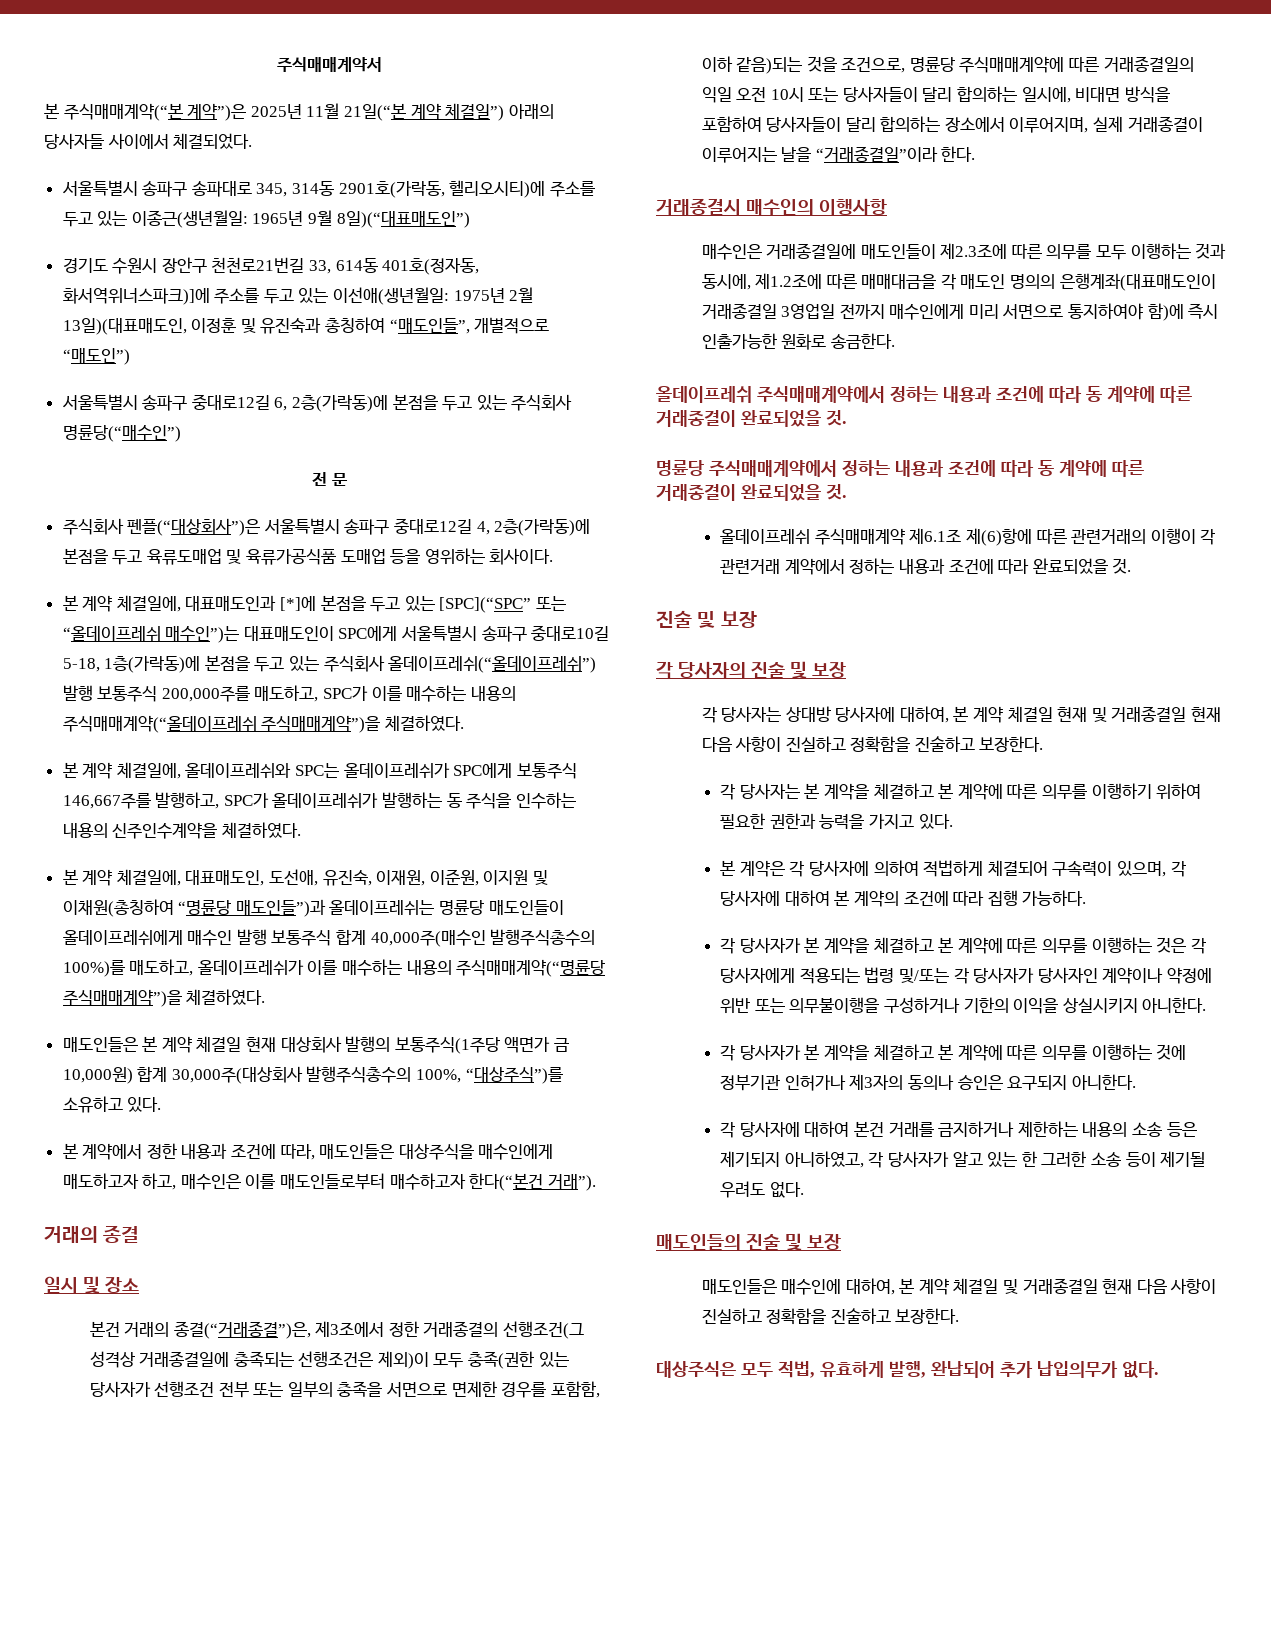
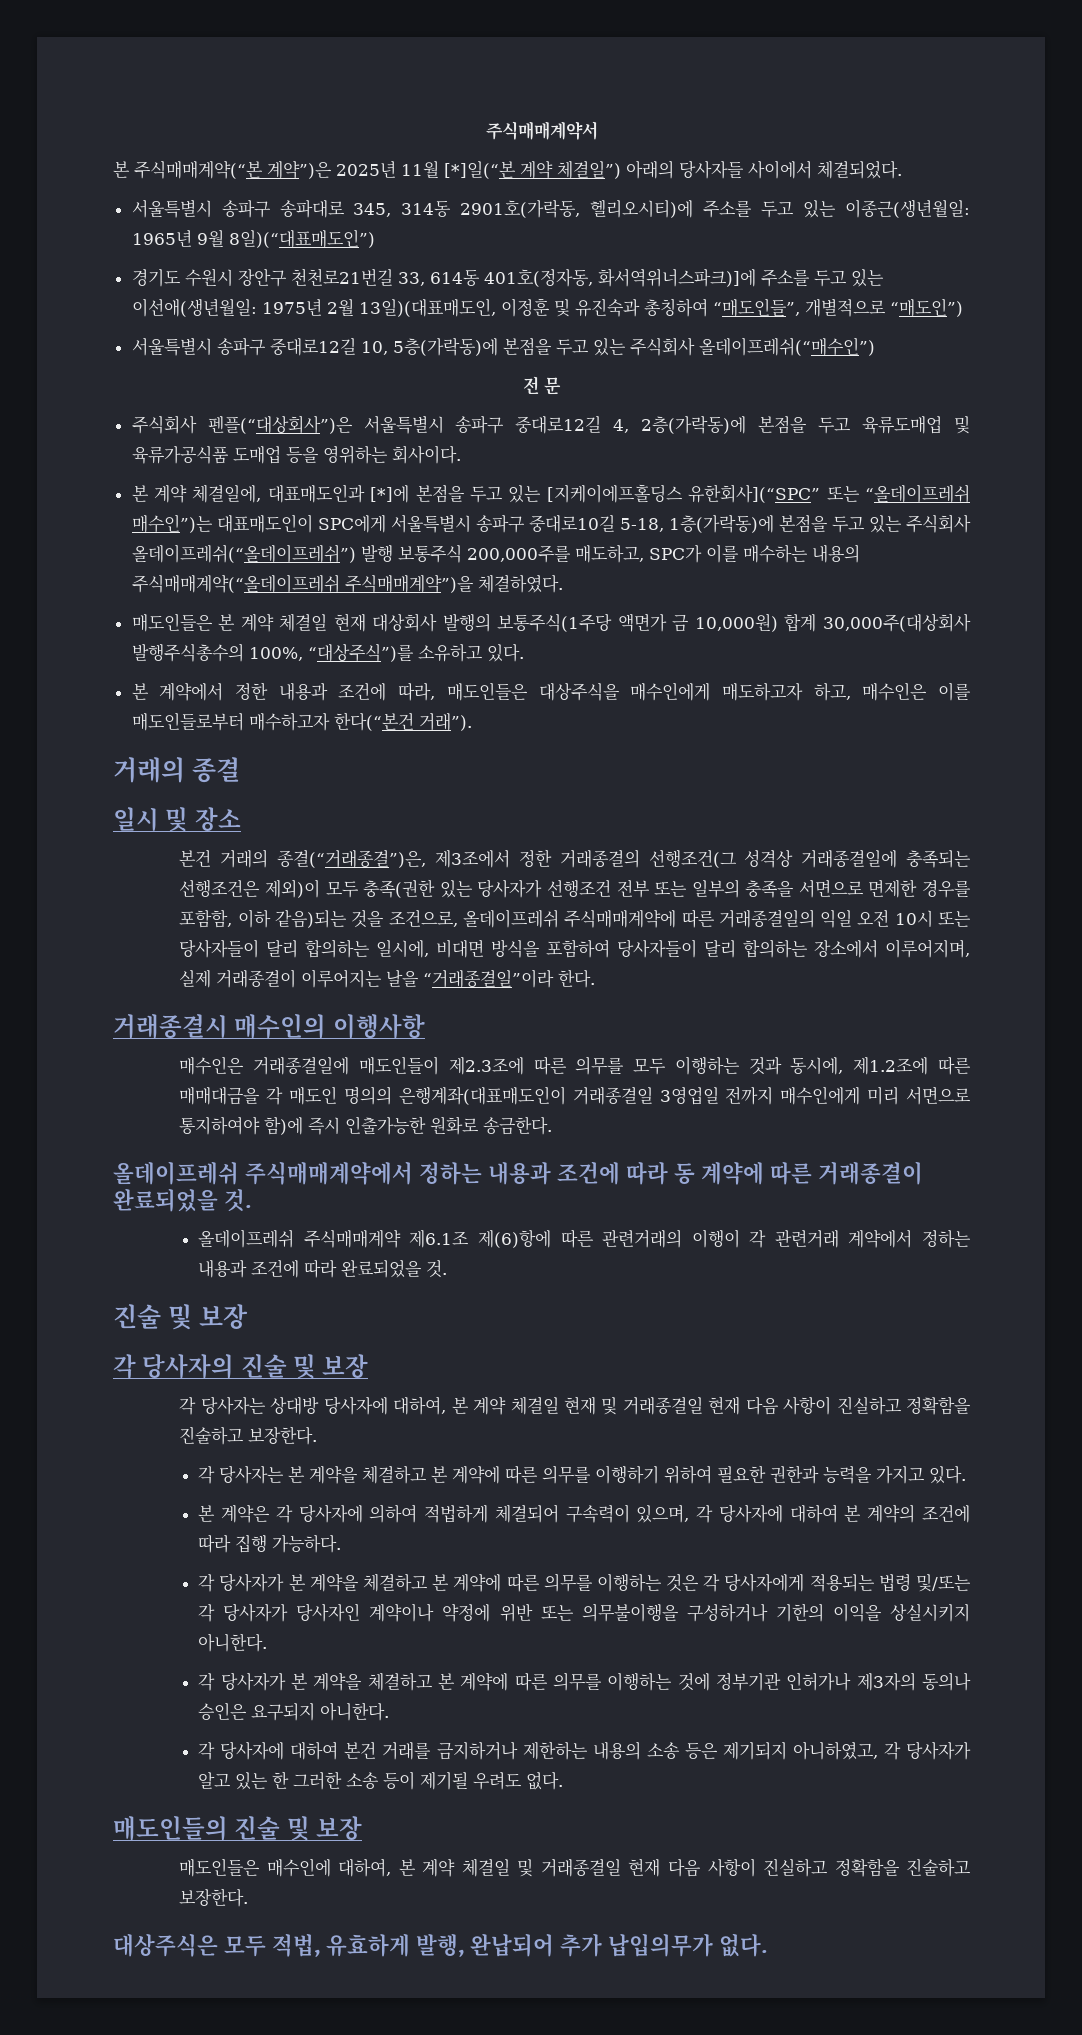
[343,103,406,121] 21일(“본 -> [444,161,516,179] [*]일(“본
[274,394,573,412] [62,425,181,442] 6, 2층(가락동)에 본점을 두고 있는 주식회사 명륜당(“매수인”) -> [360,337,875,356] 10, 5층(가락동)에 본점을 두고 있는 주식회사 올데이프레쉬(“매수인”)
[439,597,532,613] [SPC](“SPC” -> [546,484,821,503] [지케이에프홀딩스 유한회사](“SPC”
[62,762,577,779] [62,792,576,809] [62,822,301,839] [62,869,549,886] [62,899,564,917] [62,929,596,947] [62,959,606,977] [62,989,266,1007] // 본 계약 체결일에, 올데이프레쉬와 SPC는 올데이프레쉬가 SPC에게 보통주식 146,667주를 발행하고, SPC가 올데이프레쉬가 발행하는 동 주식을 인수하는 내용의 신주인수계약을 체결하였다. // 본 계약 체결일에, 대표매도인, 도선애, 유진숙, 이재원, 이준원, 이지원 및 이채원(총칭하여 “명륜당 매도인들”)과 올데이프레쉬는 명륜당 매도인들이 올데이프레쉬에게 매수인 발행 보통주식 합계 40,000주(매수인 발행주식총수의 100%)를 매도하고, 올데이프레쉬가 이를 매수하는 내용의 주식매매계약(“명륜당 주식매매계약”)을 체결하였다. -> (563, 583) none
[909,57,955,72] 명륜당 -> [462,909,559,928] 올데이프레쉬
[656,460,1144,477] [656,484,847,501] // 명륜당 주식매매계약에서 정하는 내용과 조건에 따라 동 계약에 따른 거래종결이 완료되었을 것. -> (251, 1200) none

